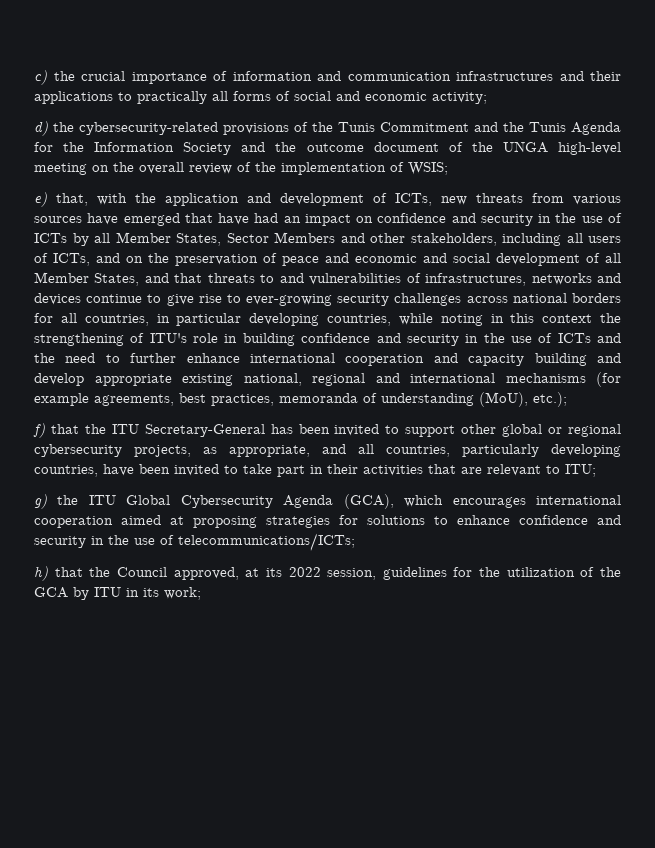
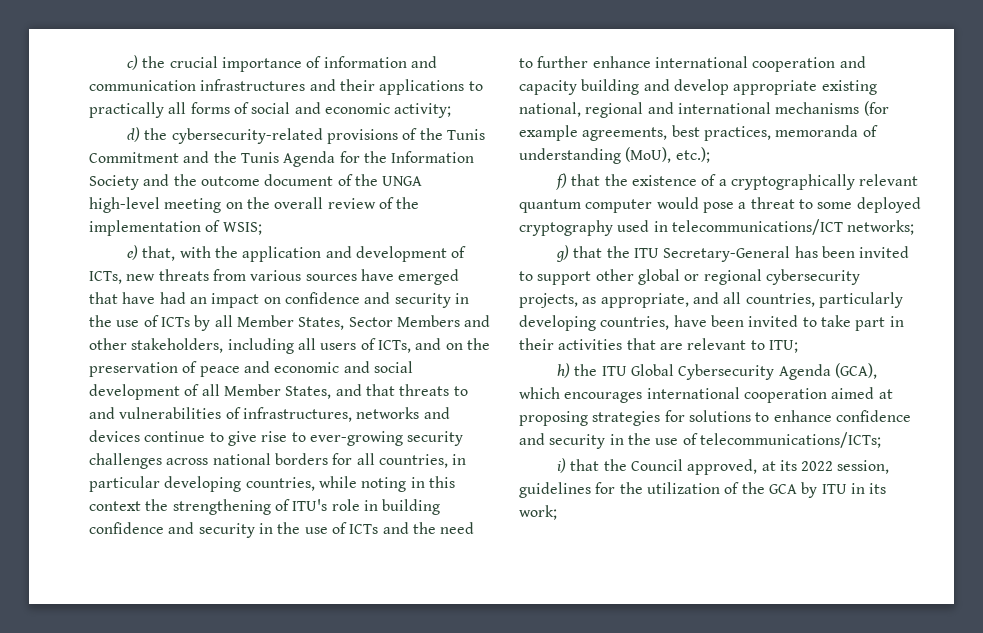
(106, 429) none -> [631,174,919,190] [519,197,921,213] [519,219,915,236] [555,245,630,262] existence of a cryptographically relevant quantum computer would pose a threat to some deployed cryptography used in telecommunications/ICT networks; // g) that the
[34,494,47,509] g) -> [556,363,570,378] h)
[34,566,48,581] h) -> [556,458,566,473] i)

